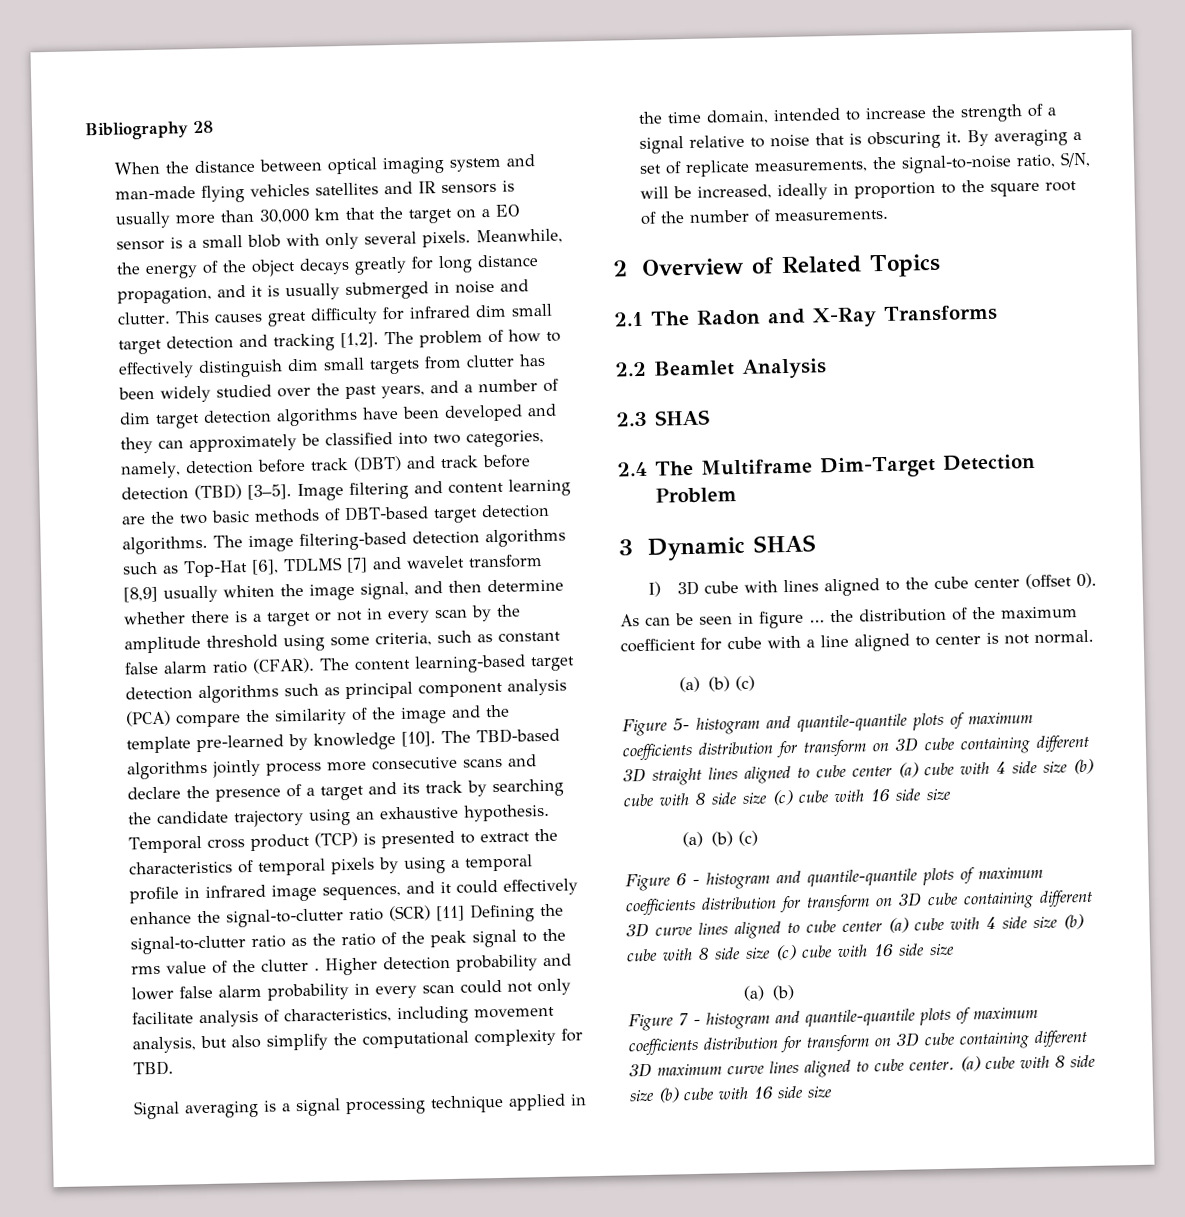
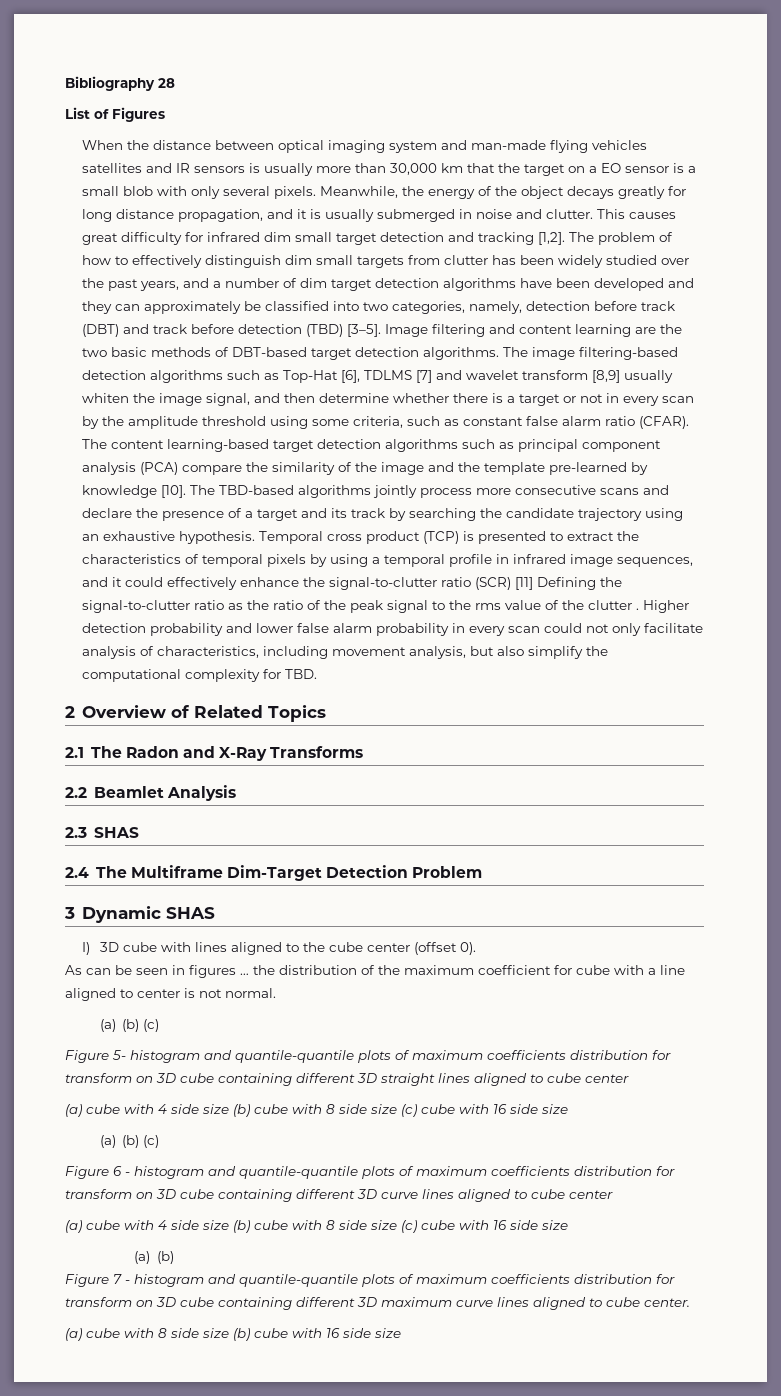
(214, 127) none -> [65,107,165,122] // List of Figures
[133,1093,588,1120] [638,103,1058,125] [639,129,1083,154] [639,151,1092,177] [640,179,1078,201] [640,209,890,225] // Signal averaging is a signal processing technique applied in the time domain, intended to increase the strength of a signal relative to noise that is obscuring it. By averaging a set of replicate measurements, the signal-to-noise ratio, S/N, will be increased, ideally in proportion to the square root of the number of measurements. -> (318, 674) none
[759,610,804,629] figure -> [189,965,236,978] figures
(893, 771) none -> (629, 1078) //
(883, 926) none -> (613, 1194) //
(955, 1065) none -> (690, 1302) //

